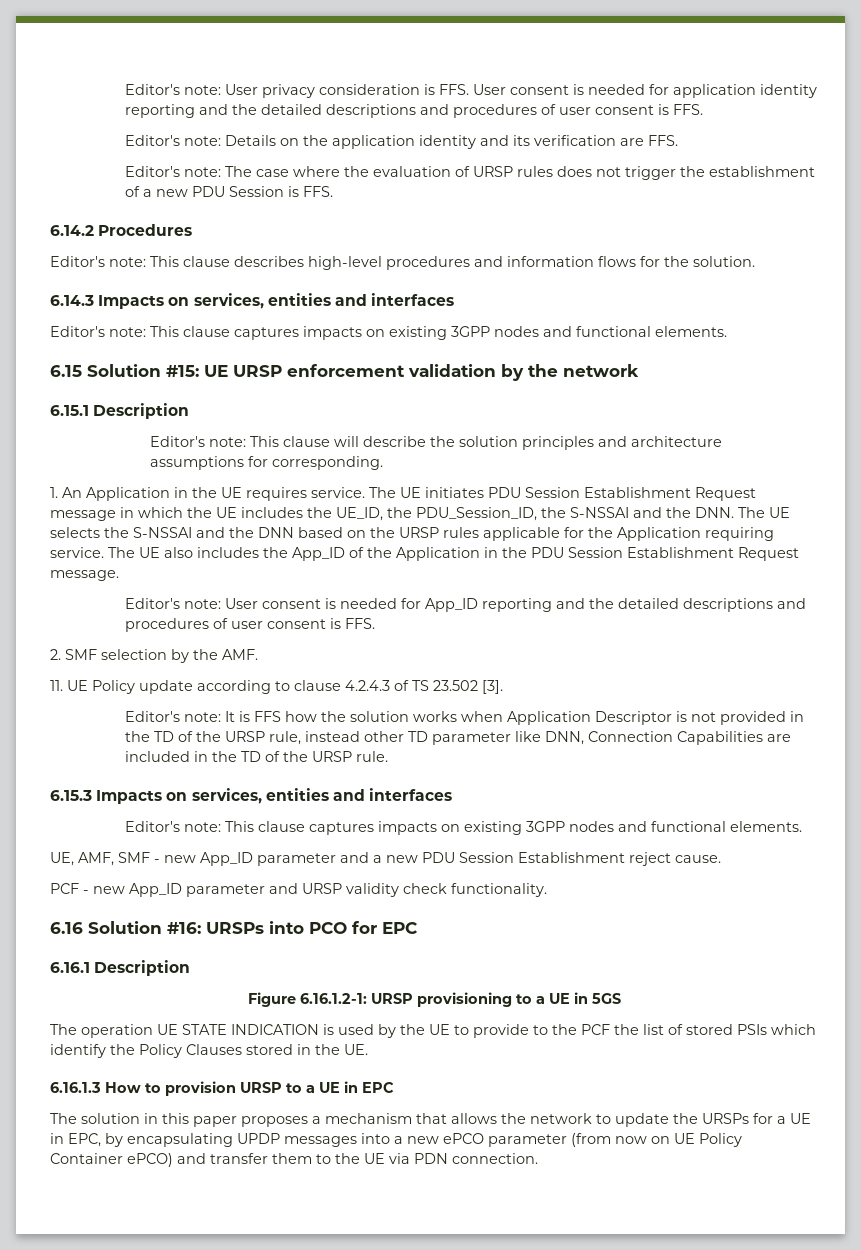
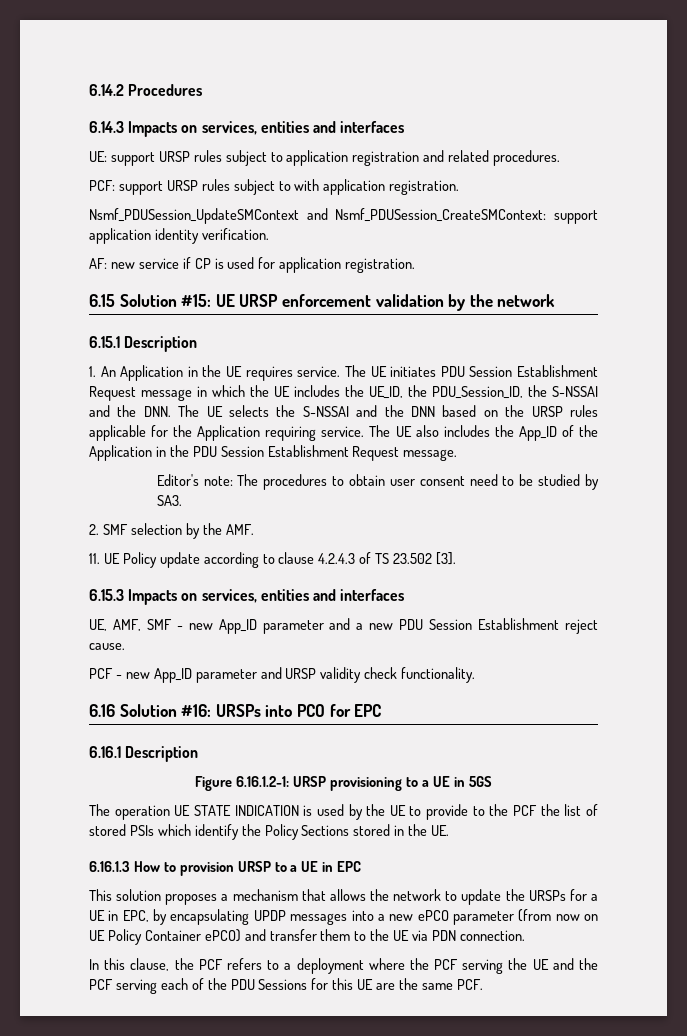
[124,84,817,98] [124,104,703,118] [124,135,678,149] [124,166,815,180] [124,186,333,197] [50,224,193,236] [50,256,755,270] Editor's note: User privacy consideration is FFS. User consent is needed for application identity reporting and the detailed descriptions and procedures of user consent is FFS. // Editor's note: Details on the application identity and its verification are FFS. // Editor's note: The case where the evaluation of URSP rules does not trigger the establishment of a new PDU Session is FFS. // 6.14.2 Procedures // Editor's note: This clause describes high-level procedures and information flows for the solution. -> [89,84,203,96] 6.14.2 Procedures
[50,326,727,340] Editor's note: This clause captures impacts on existing 3GPP nodes and functional elements. -> [89,150,561,166] [89,179,460,195] [89,208,598,224] [89,228,269,244] [89,257,416,273] UE: support URSP rules subject to application registration and related procedures. // PCF: support URSP rules subject to with application registration. // Nsmf_PDUSession_UpdateSMContext and Nsmf_PDUSession_CreateSMContext: support application identity verification. // AF: new service if CP is used for application registration.
[149,436,722,450] [149,456,383,470] // Editor's note: This clause will describe the solution principles and architecture assumptions for corresponding. -> (198, 344) none
[224,598,806,612] [124,618,375,632] User consent is needed for App_ID reporting and the detailed descriptions and procedures of user consent is FFS. -> [237,474,599,490] [156,495,182,506] The procedures to obtain user consent need to be studied by SA3.
[124,711,804,725] [124,731,791,745] [124,751,388,762] // Editor's note: It is FFS how the solution works when Application Descriptor is not provided in the TD of the URSP rule, instead other TD parameter like DNN, Connection Capabilities are included in the TD of the URSP rule. -> (457, 558) none
[124,821,802,835] // Editor's note: This clause captures impacts on existing 3GPP nodes and functional elements. -> (405, 595) none
[186,1044,242,1055] Clauses -> [301,825,350,836] Sections
[50,1113,237,1127] The solution in this paper -> [89,889,162,901] This solution
(538, 1158) none -> [89,958,598,974] [89,978,483,994] // In this clause, the PCF refers to a deployment where the PCF serving the UE and the PCF serving each of the PDU Sessions for this UE are the same PCF.

